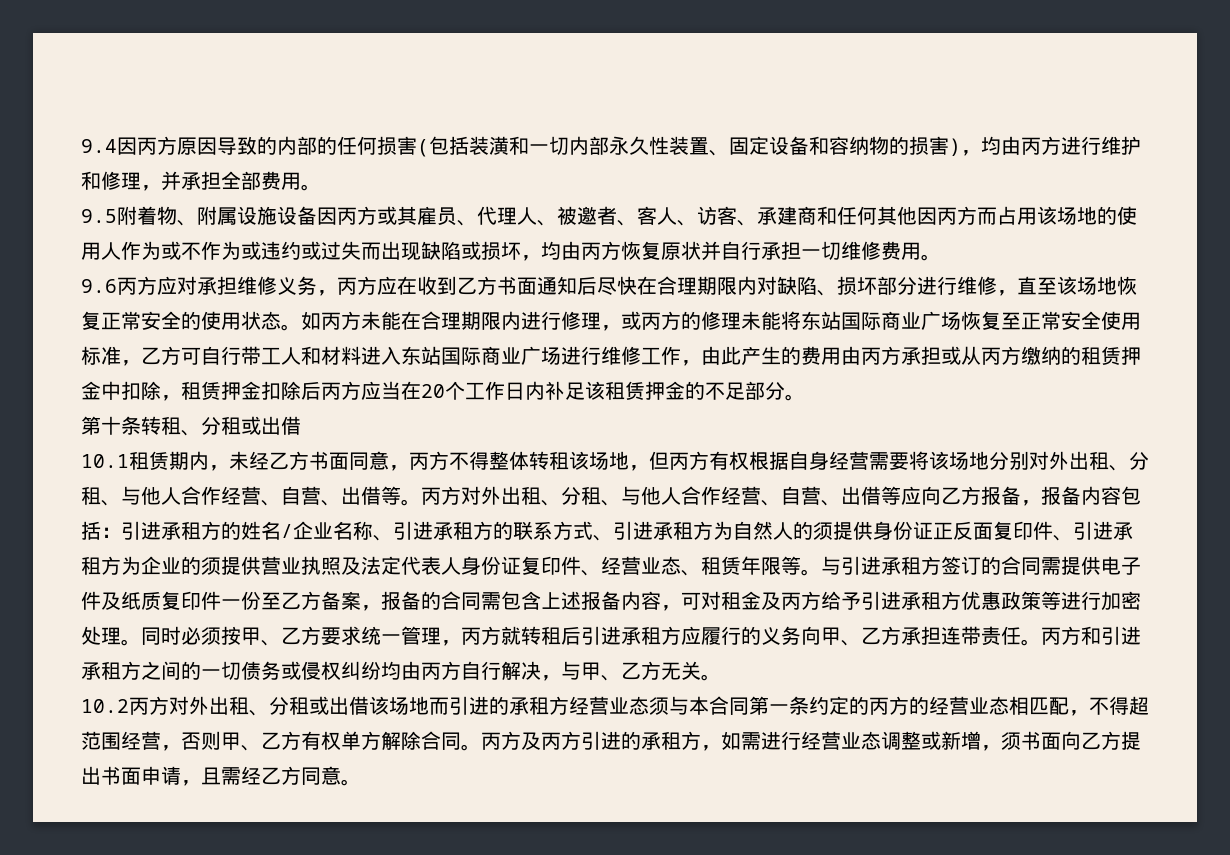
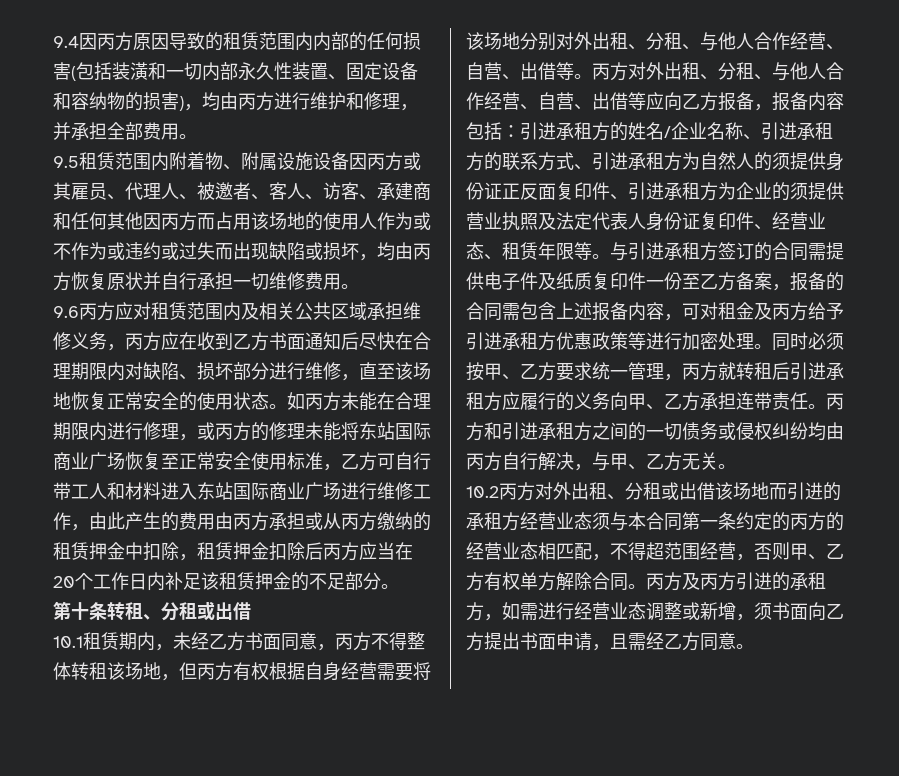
(277, 145) none -> [223,32,313,51] 租赁范围内
(117, 216) none -> [79,152,169,171] 租赁范围内
(197, 285) none -> [151,302,367,321] 租赁范围内及相关公共区域

